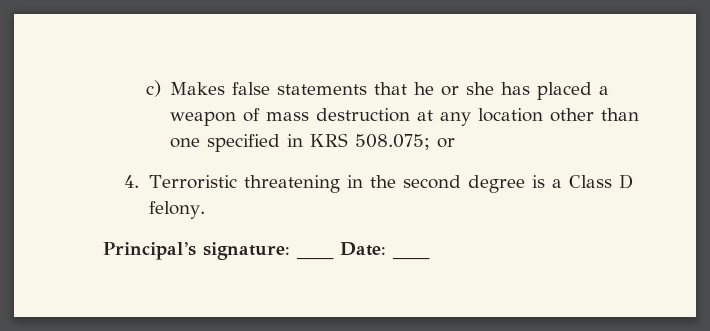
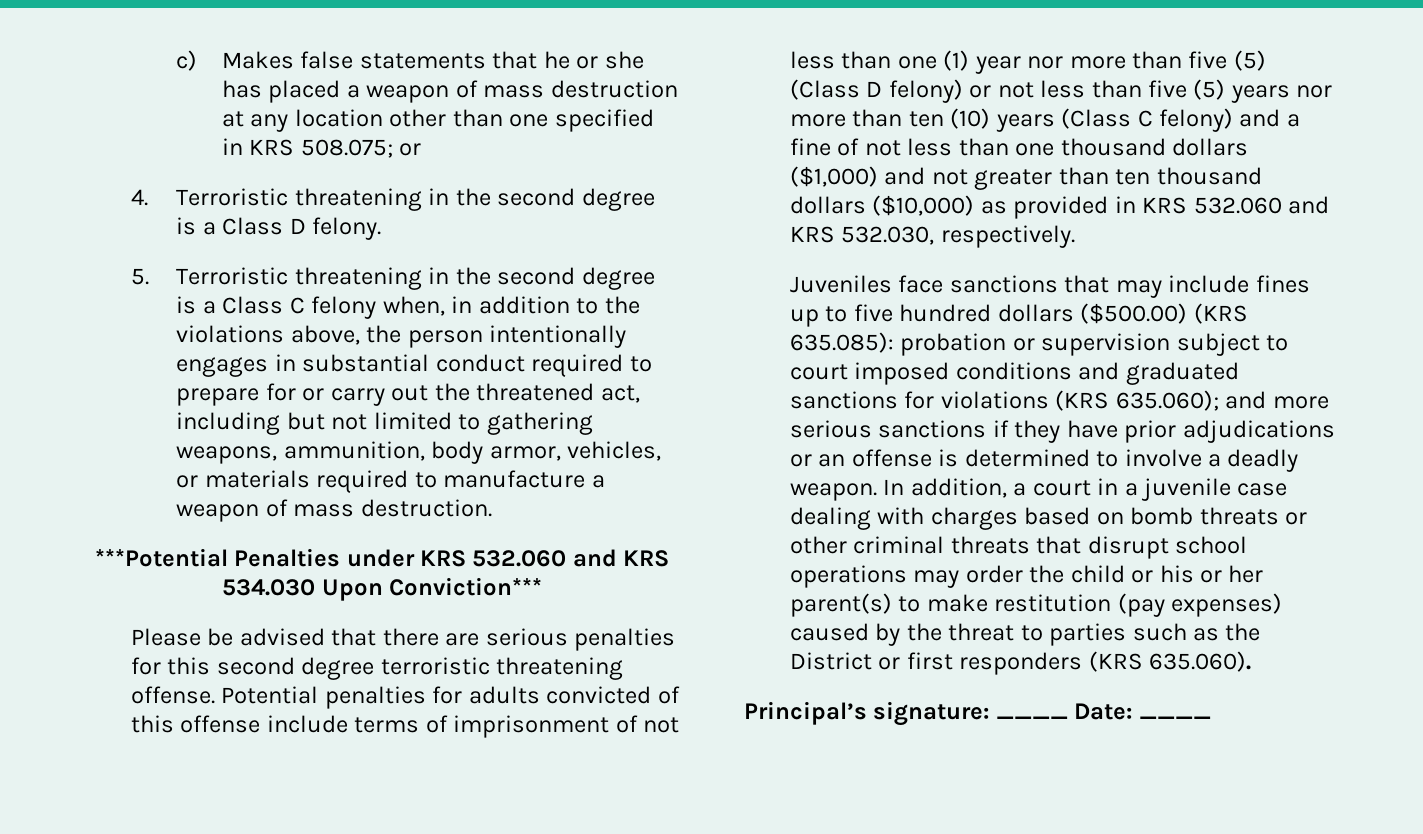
(205, 210) none -> [130,267,655,290] [176,296,640,319] [176,325,627,348] [176,354,652,377] [176,383,640,406] [176,412,593,435] [176,441,662,464] [176,470,605,493] [176,499,492,522] [94,548,670,567] [222,577,542,601] [130,628,675,651] [130,657,624,680] [130,686,680,709] [130,715,679,738] [789,50,1266,74] [789,79,1333,103] [789,108,1300,132] [789,138,1248,156] [789,166,1262,190] [789,195,1329,219] [789,225,1075,248] [789,275,1310,298] [789,303,1248,327] [789,332,1289,356] [789,362,1239,385] [789,390,1329,411] [789,420,1335,443] [789,449,1299,472] [789,478,1288,501] [789,507,1307,530] [789,536,1248,559] [789,565,1264,588] [789,593,1283,617] [789,623,1261,646] [789,651,1252,675] // 5. Terroristic threatening in the second degree is a Class C felony when, in addition to the violations above, the person intentionally engages in substantial conduct required to prepare for or carry out the threatened act, including but not limited to gathering weapons, ammunition, body armor, vehicles, or materials required to manufacture a weapon of mass destruction. // ***Potential Penalties under KRS 532.060 and KRS 534.030 Upon Conviction*** // Please be advised that there are serious penalties for this second degree terroristic threatening offense. Potential penalties for adults convicted of this offense include terms of imprisonment of not less than one (1) year nor more than five (5) (Class D felony) or not less than five (5) years nor more than ten (10) years (Class C felony) and a fine of not less than one thousand dollars ($1,000) and not greater than ten thousand dollars ($10,000) as provided in KRS 532.060 and KRS 532.030, respectively. // Juveniles face sanctions that may include fines up to five hundred dollars ($500.00) (KRS 635.085): probation or supervision subject to court imposed conditions and graduated sanctions for violations (KRS 635.060); and more serious sanctions if they have prior adjudications or an offense is determined to involve a deadly weapon. In addition, a court in a juvenile case dealing with charges based on bomb threats or other criminal threats that disrupt school operations may order the child or his or her parent(s) to make restitution (pay expenses) caused by the threat to parties such as the District or first responders (KRS 635.060).

